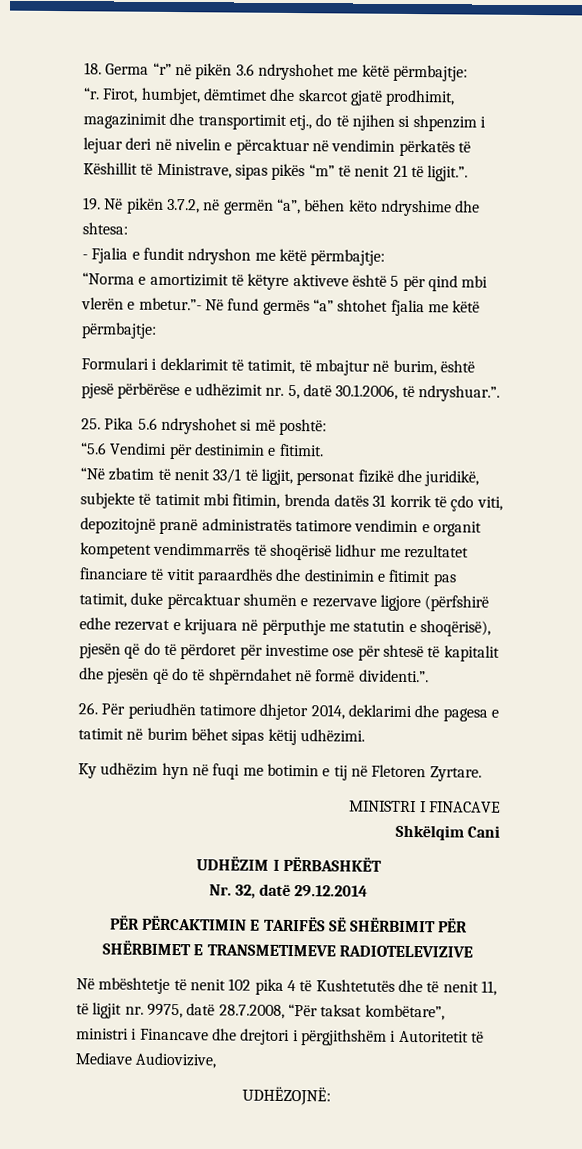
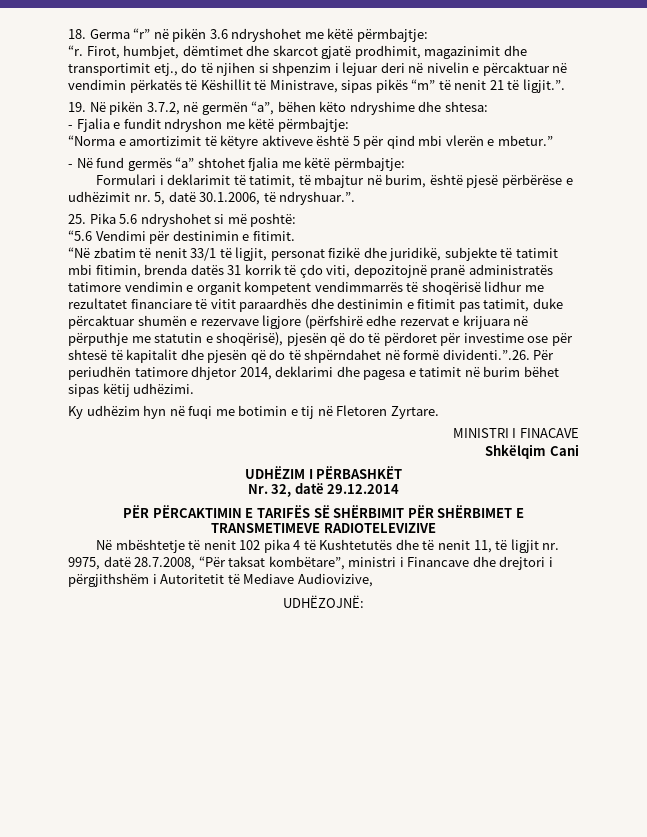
[138,297,202,311] mbetur.”- -> [497,135,553,146] [68,164,73,168] mbetur.” // -
[358,669,429,683] [78,702,98,715] dividenti.”. // 26. -> [442,349,530,360] dividenti.”.26.

